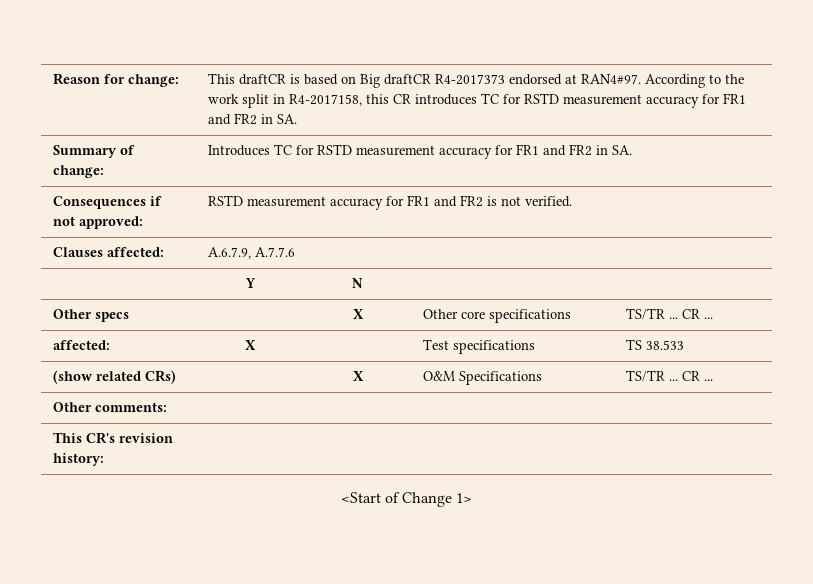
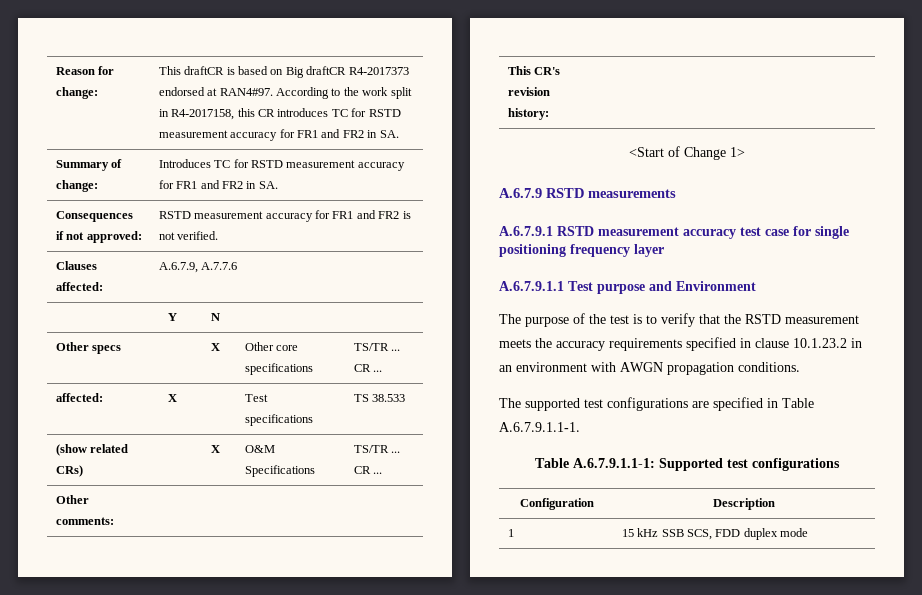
(473, 498) none -> [499,188,676,198] [499,226,849,239] [499,244,664,257] [499,281,756,294] [499,313,859,327] [499,337,862,351] [499,362,800,375] [499,397,814,411] [499,422,580,432] [535,458,840,471] [519,498,594,510] [713,498,775,510] [507,529,514,537] [621,528,809,540] // A.6.7.9 RSTD measurements // A.6.7.9.1 RSTD measurement accuracy test case for single positioning frequency layer // A.6.7.9.1.1 Test purpose and Environment // The purpose of the test is to verify that the RSTD measurement meets the accuracy requirements specified in clause 10.1.23.2 in an environment with AWGN propagation conditions. // The supported test configurations are specified in Table A.6.7.9.1.1-1. // Table A.6.7.9.1.1-1: Supported test configurations // Configuration | Description // 1 | 15 kHz SSB SCS, FDD duplex mode

